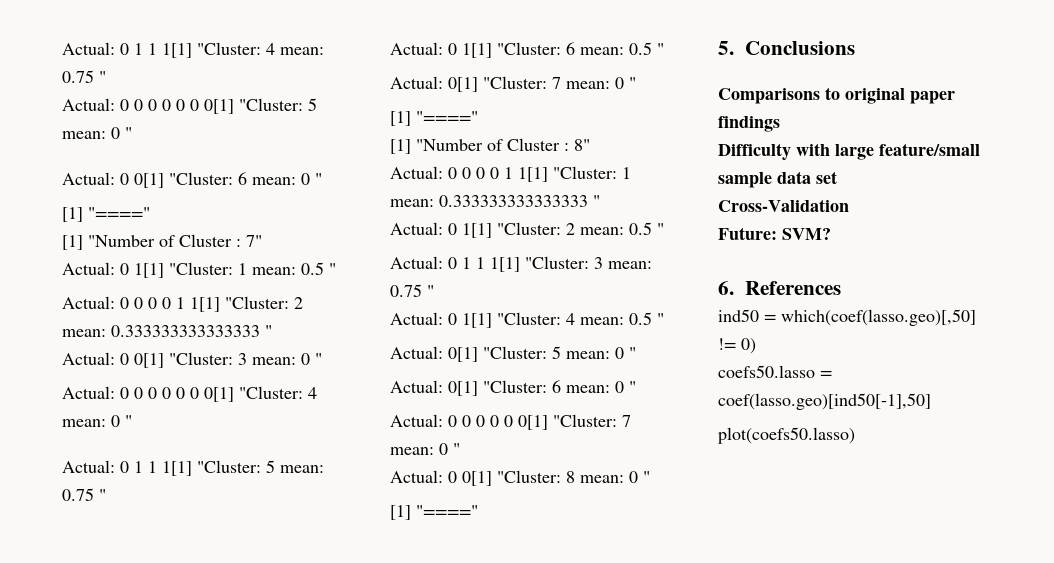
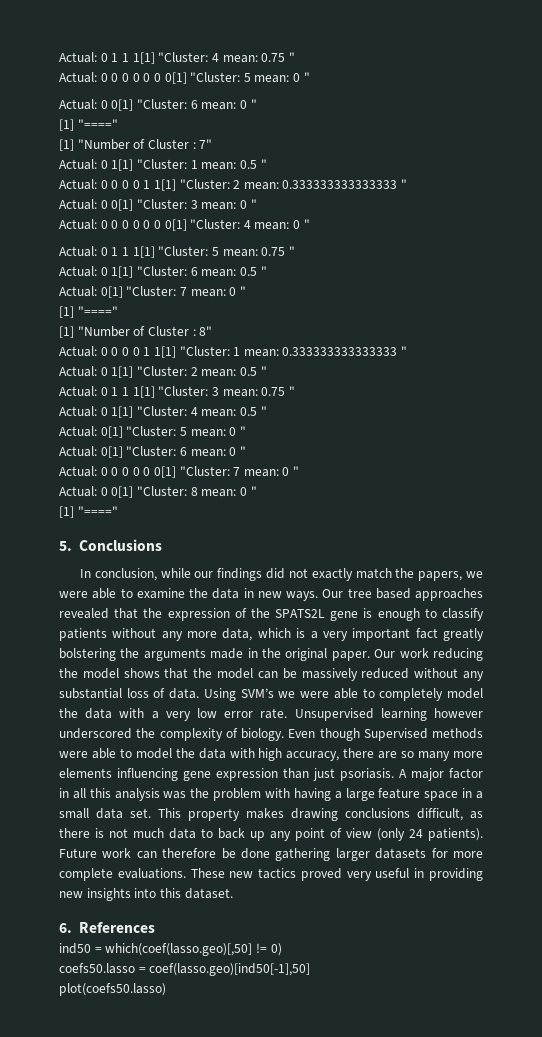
[718,87,955,104] [718,116,780,132] [718,143,980,160] [718,171,837,188] [718,199,849,212] [718,227,831,240] Comparisons to original paper findings // Difficulty with large feature/small sample data set // Cross-Validation // Future: SVM? -> [79,568,483,581] [59,588,483,601] [59,608,485,621] [59,628,485,641] [59,648,483,661] [59,668,484,681] [59,688,483,701] [59,708,483,721] [59,728,483,741] [59,748,483,761] [59,768,483,781] [59,788,483,801] [59,808,483,821] [59,828,483,841] [59,848,483,861] [59,868,483,881] [59,888,233,901] In conclusion, while our findings did not exactly match the papers, we were able to examine the data in new ways. Our tree based approaches revealed that the expression of the SPATS2L gene is enough to classify patients without any more data, which is a very important fact greatly bolstering the arguments made in the original paper. Our work reducing the model shows that the model can be massively reduced without any substantial loss of data. Using SVM’s we were able to completely model the data with a very low error rate. Unsupervised learning however underscored the complexity of biology. Even though Supervised methods were able to model the data with high accuracy, there are so many more elements influencing gene expression than just psoriasis. A major factor in all this analysis was the problem with having a large feature space in a small data set. This property makes drawing conclusions difficult, as there is not much data to back up any point of view (only 24 patients). Future work can therefore be done gathering larger datasets for more complete evaluations. These new tactics proved very useful in providing new insights into this dataset.

